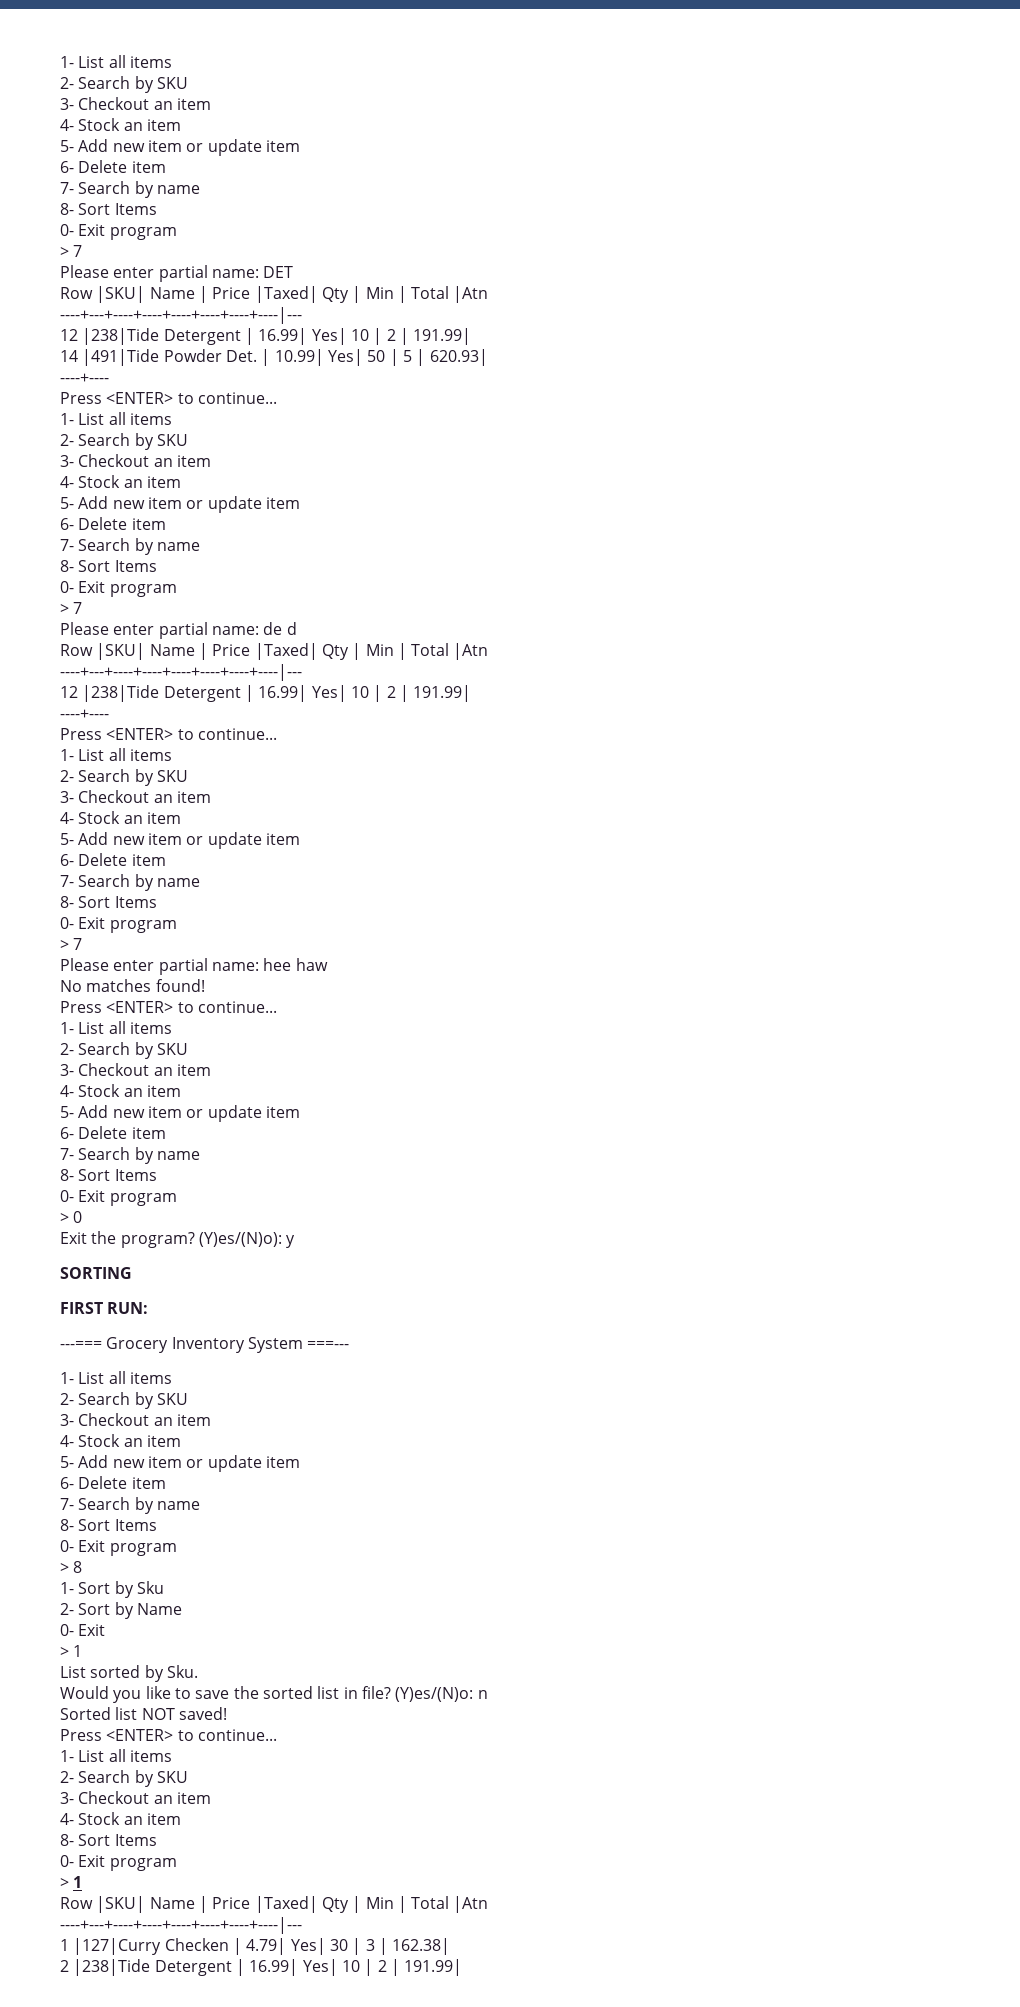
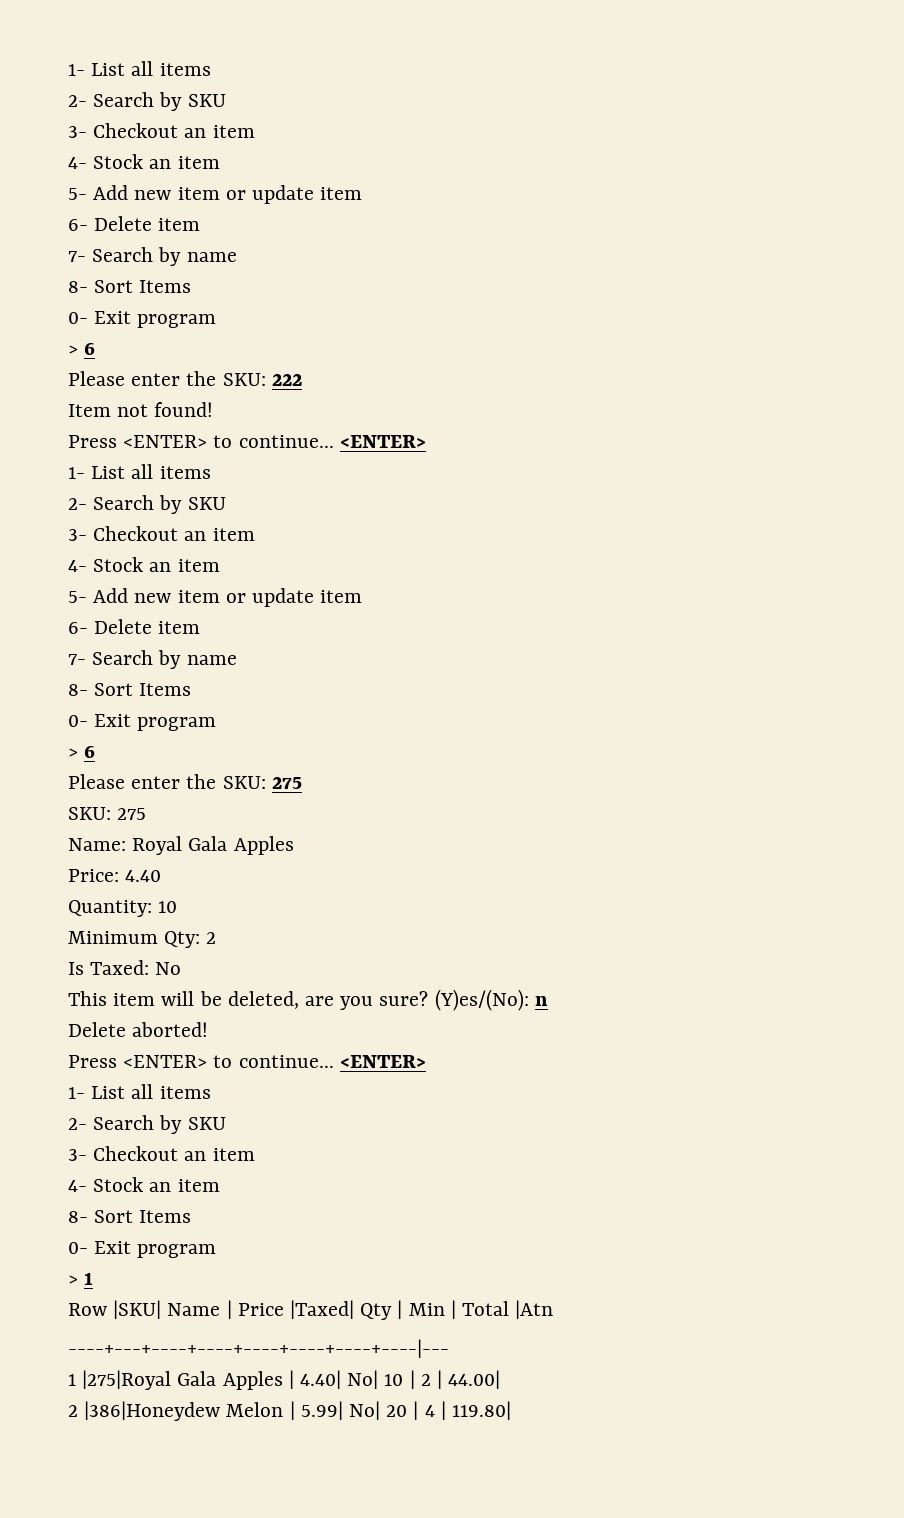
[73,245,83,257] [60,265,294,282] [60,286,489,303] [60,307,302,324] [60,328,472,345] [60,349,488,366] [60,373,109,383] [60,392,277,404] 7 // Please enter partial name: DET // Row |SKU| Name | Price |Taxed| Qty | Min | Total |Atn // ----+---+----+----+----+----+----+----|--- // 12 |238|Tide Detergent | 16.99| Yes| 10 | 2 | 191.99| // 14 |491|Tide Powder Det. | 10.99| Yes| 50 | 5 | 620.93| // ----+---- // Press <ENTER> to continue... -> [84,342,96,355] [68,371,302,386] [68,402,214,417] [68,435,426,448] 6 // Please enter the SKU: 222 // Item not found! // Press <ENTER> to continue... <ENTER>
[73,602,83,614] [60,622,297,639] [60,643,489,660] [60,664,302,681] [60,685,472,702] [60,709,109,719] [60,728,277,740] [60,748,172,761] [60,769,188,786] [60,790,211,803] [60,811,181,824] [60,832,300,849] [60,853,166,866] [60,874,200,891] [60,896,157,908] [60,917,177,933] [60,938,83,950] [60,958,328,975] [60,979,205,992] [60,1001,277,1013] [60,1021,172,1034] [60,1042,188,1059] [60,1063,211,1076] [60,1084,181,1097] [60,1105,300,1122] [60,1126,166,1139] [60,1147,200,1164] [60,1169,157,1181] [60,1190,177,1206] [60,1211,83,1223] [60,1231,296,1248] [60,1267,132,1279] [60,1302,149,1314] [60,1337,350,1353] [60,1371,172,1384] [60,1392,188,1409] [60,1413,211,1426] [60,1434,181,1447] [60,1455,300,1472] [60,1476,166,1489] [60,1497,200,1514] [60,1519,157,1531] [60,1540,177,1556] [60,1561,83,1573] [60,1581,164,1598] [60,1602,182,1619] [60,1624,106,1636] [60,1645,83,1657] [60,1665,198,1682] [60,1686,488,1703] [60,1707,227,1720] [60,1729,277,1741] 7 // Please enter partial name: de d // Row |SKU| Name | Price |Taxed| Qty | Min | Total |Atn // ----+---+----+----+----+----+----+----|--- // 12 |238|Tide Detergent | 16.99| Yes| 10 | 2 | 191.99| // ----+---- // Press <ENTER> to continue... // 1- List all items // 2- Search by SKU // 3- Checkout an item // 4- Stock an item // 5- Add new item or update item // 6- Delete item // 7- Search by name // 8- Sort Items // 0- Exit program // > 7 // Please enter partial name: hee haw // No matches found! // Press <ENTER> to continue... // 1- List all items // 2- Search by SKU // 3- Checkout an item // 4- Stock an item // 5- Add new item or update item // 6- Delete item // 7- Search by name // 8- Sort Items // 0- Exit program // > 0 // Exit the program? (Y)es/(N)o): y // SORTING // FIRST RUN: // ---=== Grocery Inventory System ===--- // 1- List all items // 2- Search by SKU // 3- Checkout an item // 4- Stock an item // 5- Add new item or update item // 6- Delete item // 7- Search by name // 8- Sort Items // 0- Exit program // > 8 // 1- Sort by Sku // 2- Sort by Name // 0- Exit // > 1 // List sorted by Sku. // Would you like to save the sorted list in file? (Y)es/(N)o: n // Sorted list NOT saved! // Press <ENTER> to continue... -> [84,745,96,758] [68,774,302,789] [68,807,147,820] [68,836,294,855] [68,869,162,882] [68,900,178,917] [68,931,217,948] [68,960,182,975] [68,989,548,1011] [68,1022,209,1037] [68,1055,426,1068] 6 // Please enter the SKU: 275 // SKU: 275 // Name: Royal Gala Apples // Price: 4.40 // Quantity: 10 // Minimum Qty: 2 // Is Taxed: No // This item will be deleted, are you sure? (Y)es/(No): n // Delete aborted! // Press <ENTER> to continue... <ENTER>
[73,1938,451,1955] [60,1959,463,1976] |127|Curry Checken | 4.79| Yes| 30 | 3 | 162.38| // 2 |238|Tide Detergent | 16.99| Yes| 10 | 2 | 191.99| -> [82,1370,501,1390] [68,1401,512,1421] |275|Royal Gala Apples | 4.40| No| 10 | 2 | 44.00| // 2 |386|Honeydew Melon | 5.99| No| 20 | 4 | 119.80|

